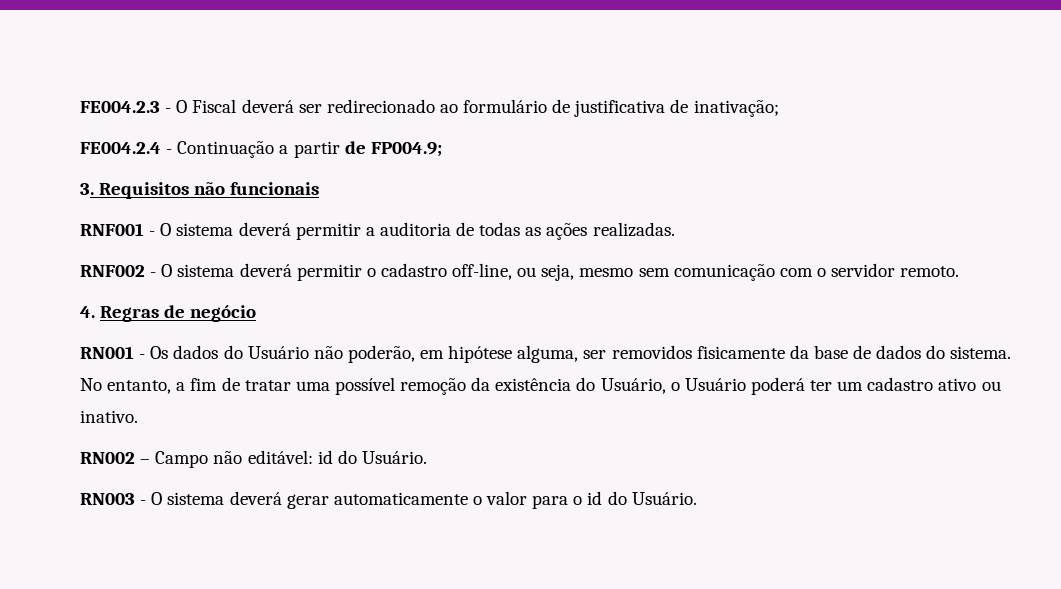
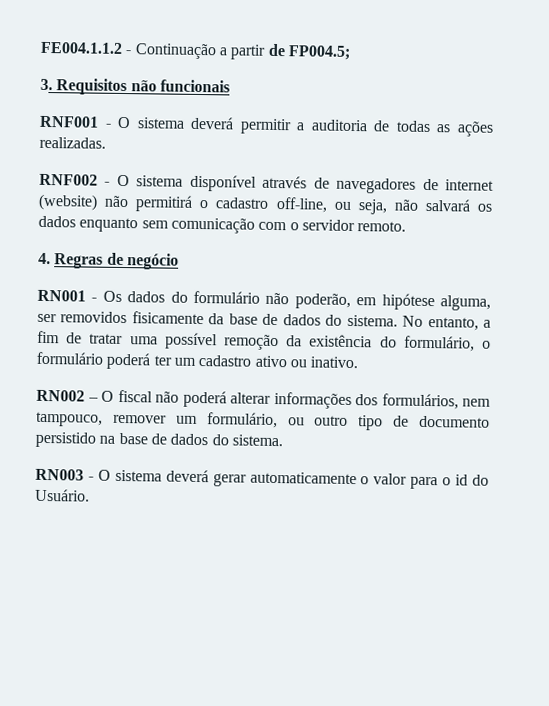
[80,99,779,117] [80,142,161,154] FE004.2.3 - O Fiscal deverá ser redirecionado ao formulário de justificativa de inativação; // FE004.2.4 -> [40,41,123,54] FE004.1.1.2
[370,142,442,157] FP004.9; -> [287,45,351,60] FP004.5;
[239,263,362,281] deverá permitir -> [189,174,495,194] [38,193,194,212] disponível através de navegadores de internet (website) não permitirá
[579,268,634,277] mesmo -> [393,198,493,212] [38,215,139,233] não salvará os dados enquanto
[247,346,309,359] Usuário -> [193,290,260,304] formulário
[600,378,746,394] Usuário, o Usuário -> [403,335,491,352] [36,351,103,365] formulário, o formulário
[155,450,427,468] Campo não editável: id do Usuário. -> [101,389,491,410] [36,411,490,431] [35,431,283,448] O fiscal não poderá alterar informações dos formulários, nem tampouco, remover um formulário, ou outro tipo de documento persistido na base de dados do sistema.

